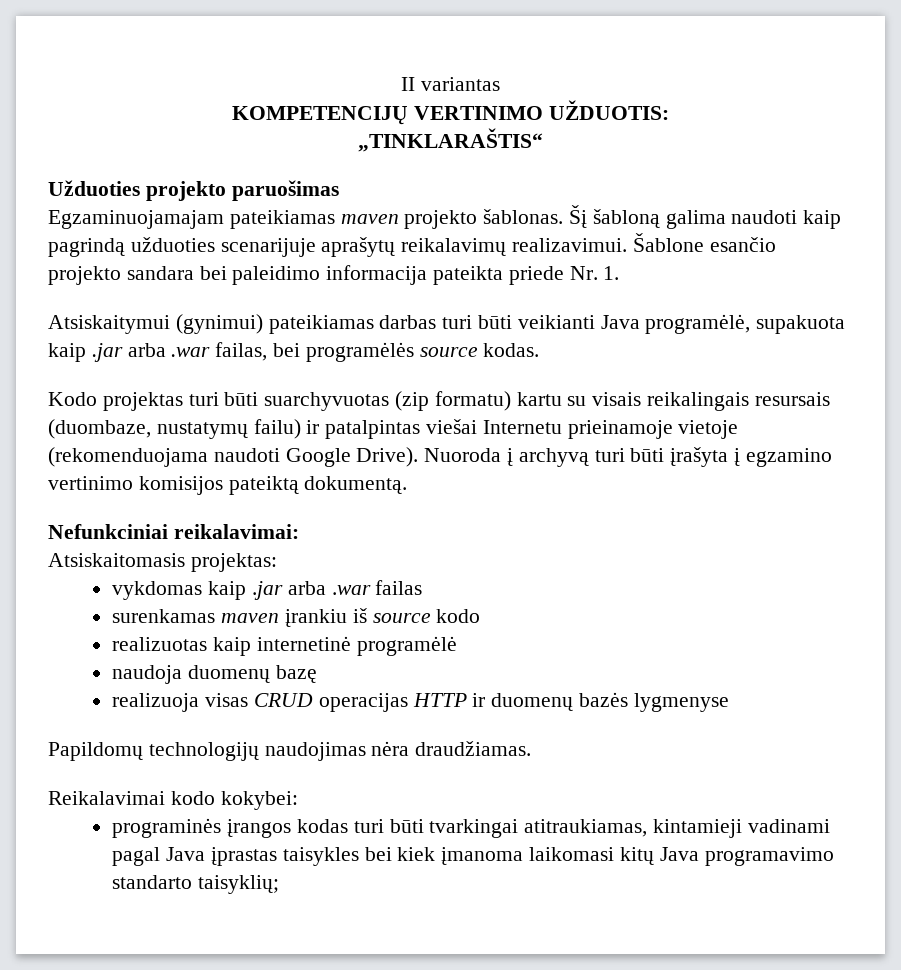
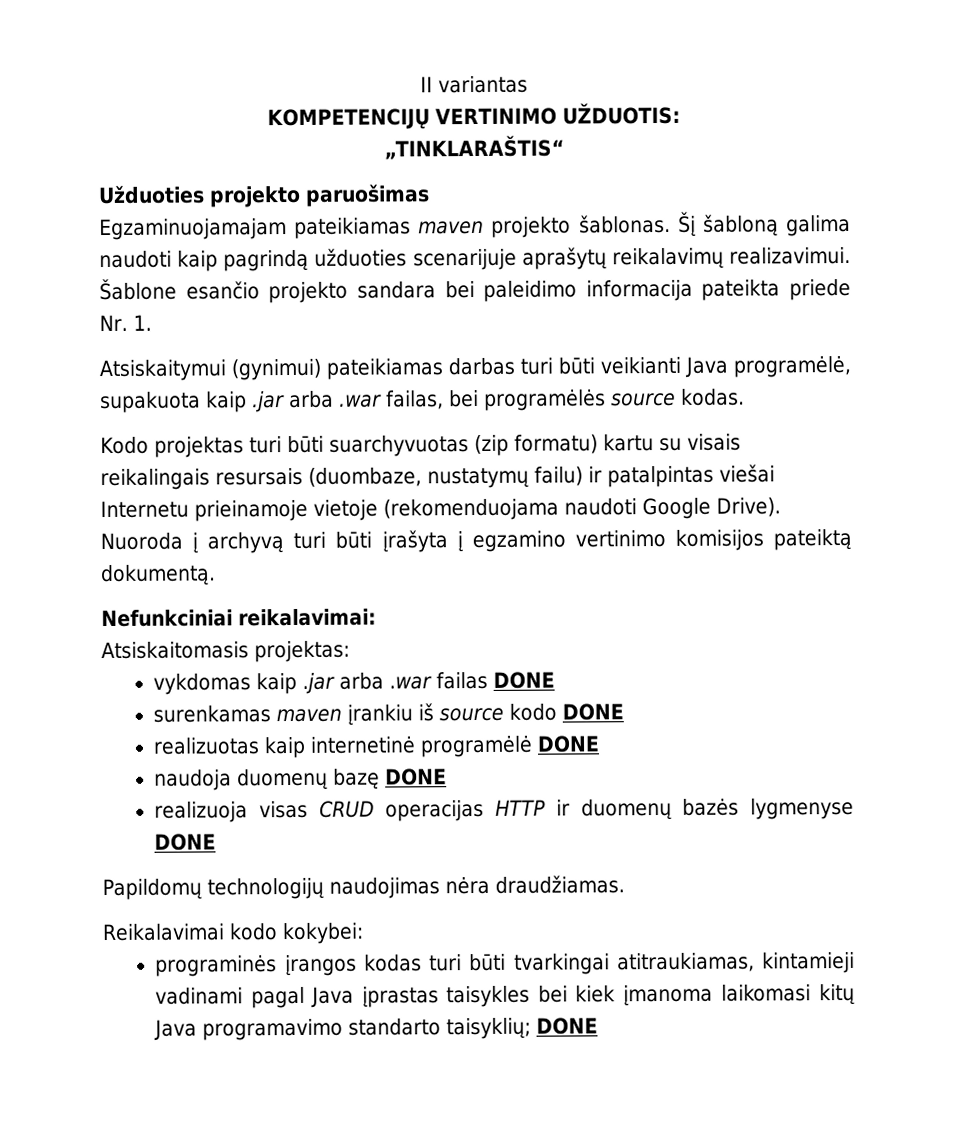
(423, 587) none -> [493,671,556,689] DONE
(481, 616) none -> [562,703,625,721] DONE
(457, 646) none -> [537,735,600,753] DONE
(318, 674) none -> [385,768,448,786] DONE
(729, 702) none -> [154,833,217,851] DONE
(280, 884) none -> [536,1017,599,1035] DONE

